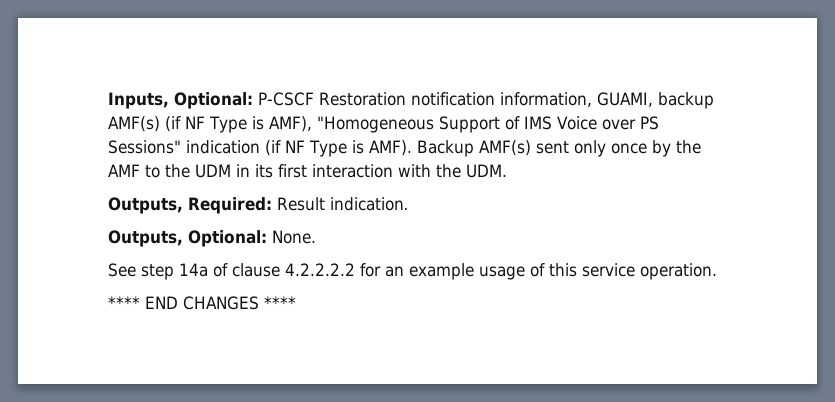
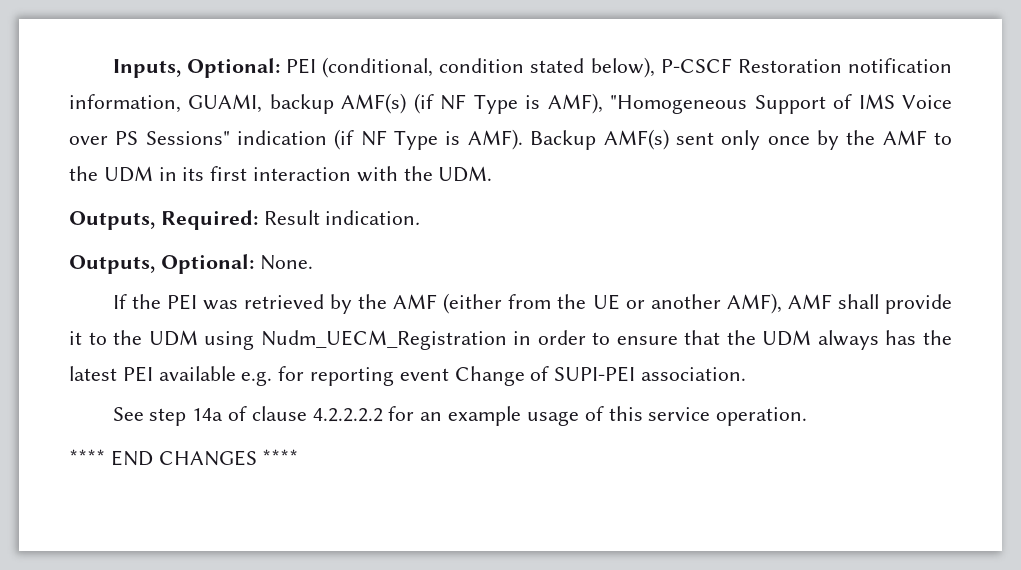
(253, 100) none -> [285,57,655,78] PEI (conditional, condition stated below),
(316, 237) none -> [112,293,953,314] [69,330,952,350] [69,366,747,386] // If the PEI was retrieved by the AMF (either from the UE or another AMF), AMF shall provide it to the UDM using Nudm_UECM_Registration in order to ensure that the UDM always has the latest PEI available e.g. for reporting event Change of SUPI-PEI association.

